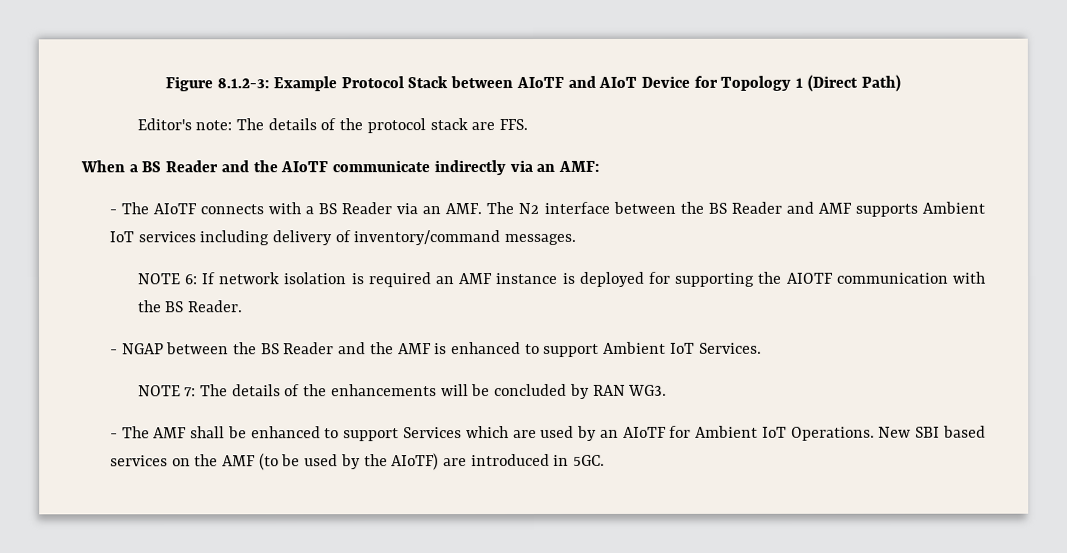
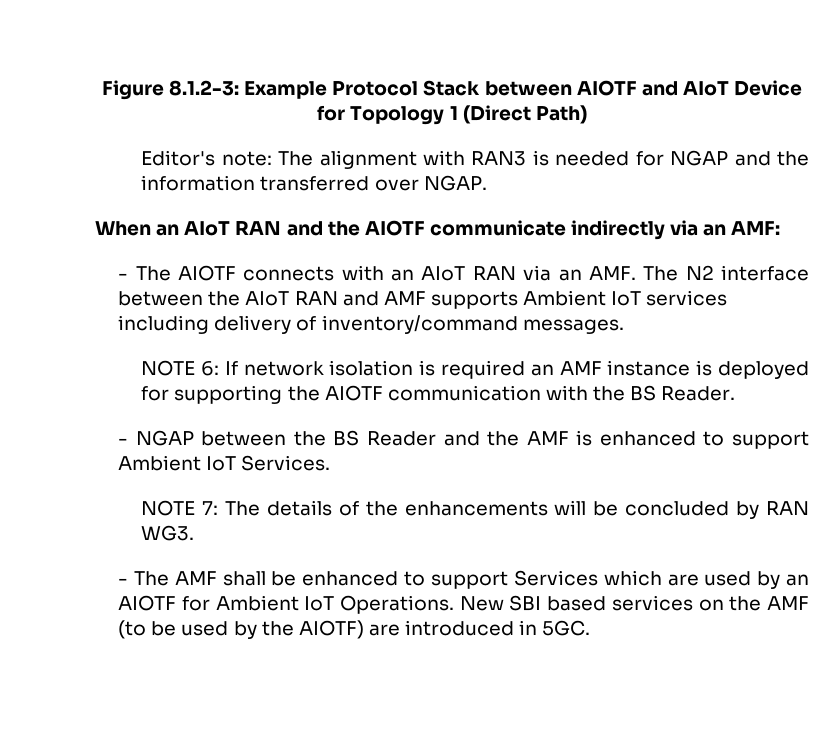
[515,76,564,89] AIoTF -> [576,80,637,96] AIOTF
[267,118,529,134] [80,160,329,173] details of the protocol stack are FFS. // When a BS Reader and the AIoTF -> [319,150,809,169] [141,175,487,191] [95,220,425,236] alignment with RAN3 is needed for NGAP and the information transferred over NGAP. // When an AIoT RAN and the AIOTF
[152,203,197,215] AIoTF -> [177,265,236,281] AIOTF
[305,202,393,215] a BS Reader -> [391,266,516,281] an AIoT RAN
[707,201,782,214] BS Reader -> [245,291,338,306] AIoT RAN
[622,426,667,438] AIoTF -> [118,595,177,611] AIOTF
[391,453,440,471] AIoTF) -> [298,620,364,639] AIOTF)

